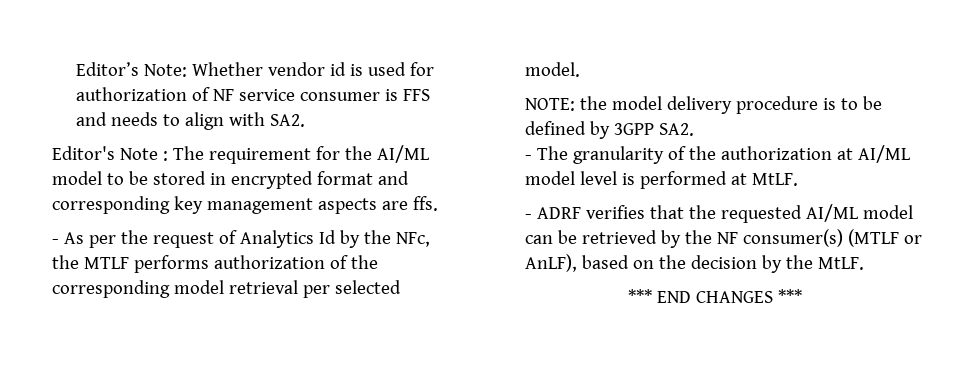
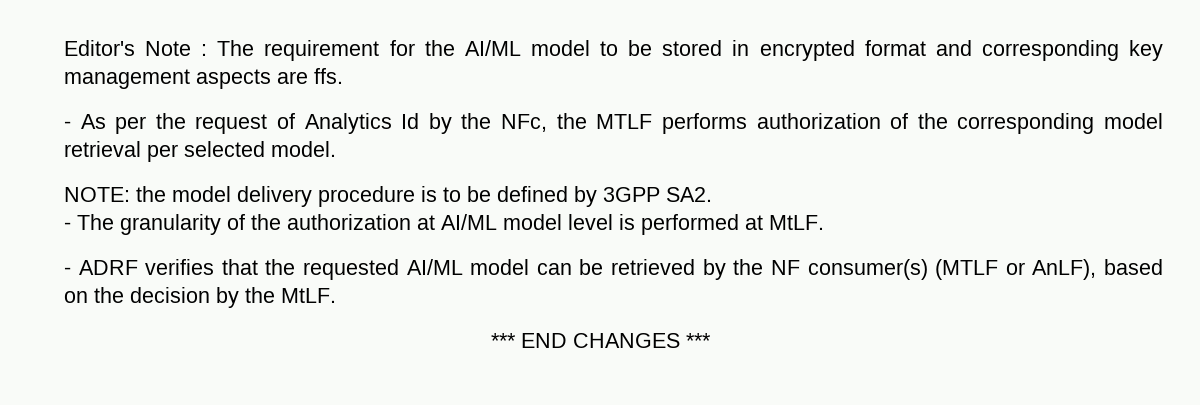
[75,62,434,77] [75,87,430,101] [75,112,305,130] [52,146,116,160] Editor’s Note: Whether vendor id is used for authorization of NF service consumer is FFS and needs to align with SA2. // Editor's -> [63,40,135,56] Editor's

